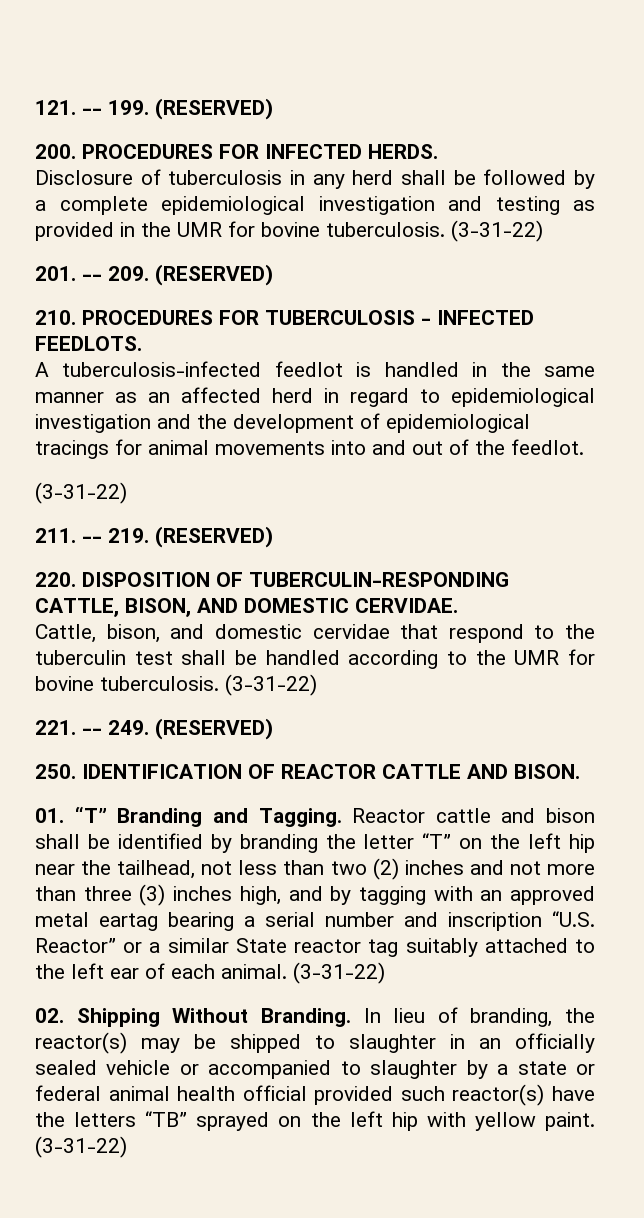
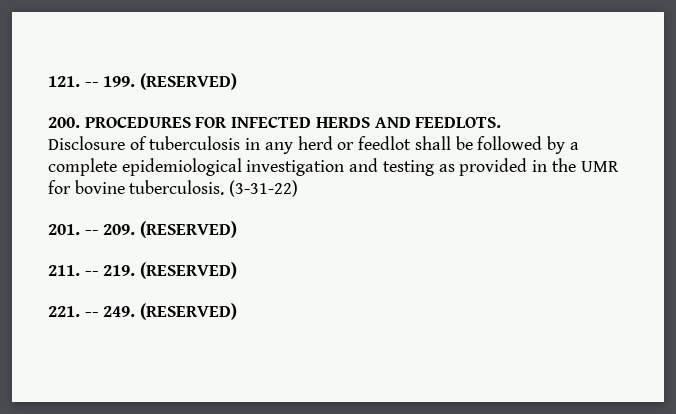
[368,144,438,159] HERDS. -> [315,117,502,128] HERDS AND FEEDLOTS.
(394, 177) none -> [337,136,412,150] or feedlot
[35,310,534,325] [35,336,142,351] [35,361,596,377] [35,387,595,407] [35,413,530,433] [35,439,584,459] [35,482,127,504] [35,526,273,548] [35,572,509,587] [35,598,458,617] [35,624,595,643] [35,649,595,669] [35,674,317,696] [35,718,273,740] [35,764,580,779] [35,806,595,827] [35,833,596,853] [35,858,595,880] [35,884,595,906] [35,911,595,931] [35,938,595,957] [35,962,385,984] [35,1007,595,1027] [35,1032,595,1054] [35,1060,596,1079] [35,1084,595,1106] [35,1111,596,1131] [35,1136,127,1158] 210. PROCEDURES FOR TUBERCULOSIS - INFECTED FEEDLOTS. // A tuberculosis-infected feedlot is handled in the same manner as an affected herd in regard to epidemiological investigation and the development of epidemiological tracings for animal movements into and out of the feedlot. // (3-31-22) // 211. -- 219. (RESERVED) // 220. DISPOSITION OF TUBERCULIN-RESPONDING CATTLE, BISON, AND DOMESTIC CERVIDAE. // Cattle, bison, and domestic cervidae that respond to the tuberculin test shall be handled according to the UMR for bovine tuberculosis. (3-31-22) // 221. -- 249. (RESERVED) // 250. IDENTIFICATION OF REACTOR CATTLE AND BISON. // 01. “T” Branding and Tagging. Reactor cattle and bison shall be identified by branding the letter “T” on the left hip near the tailhead, not less than two (2) inches and not more than three (3) inches high, and by tagging with an approved metal eartag bearing a serial number and inscription “U.S. Reactor” or a similar State reactor tag suitably attached to the left ear of each animal. (3-31-22) // 02. Shipping Without Branding. In lieu of branding, the reactor(s) may be shipped to slaughter in an officially sealed vehicle or accompanied to slaughter by a state or federal animal health official provided such reactor(s) have the letters “TB” sprayed on the left hip with yellow paint. (3-31-22) -> [48,262,238,279] [48,303,238,320] 211. -- 219. (RESERVED) // 221. -- 249. (RESERVED)

